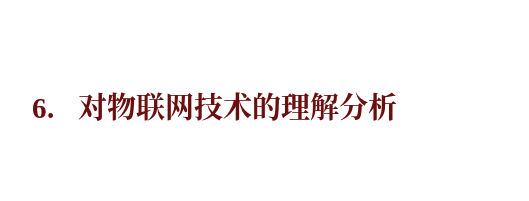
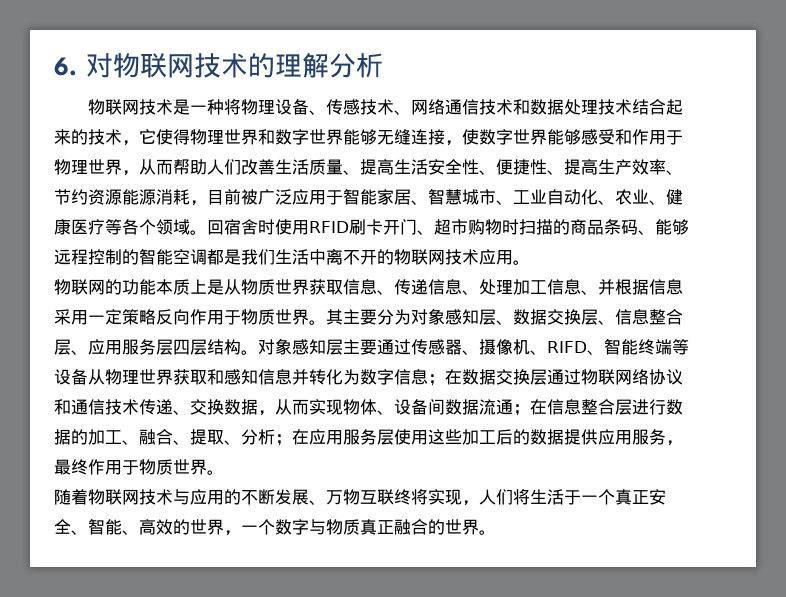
(397, 106) none -> [87,99,683,115] [54,129,683,146] [54,159,683,176] [54,188,683,206] [54,219,689,235] [54,248,530,265] [54,279,683,295] [54,308,683,325] [54,338,689,355] [54,369,683,386] [54,399,683,416] [54,429,683,446] [54,459,224,475] [54,489,666,506] [54,518,496,536] // 物联网技术是一种将物理设备、传感技术、网络通信技术和数据处理技术结合起来的技术，它使得物理世界和数字世界能够无缝连接，使数字世界能够感受和作用于物理世界，从而帮助人们改善生活质量、提高生活安全性、便捷性、提高生产效率、节约资源能源消耗，目前被广泛应用于智能家居、智慧城市、工业自动化、农业、健康医疗等各个领域。回宿舍时使用RFID刷卡开门、超市购物时扫描的商品条码、能够远程控制的智能空调都是我们生活中离不开的物联网技术应用。 // 物联网的功能本质上是从物质世界获取信息、传递信息、处理加工信息、并根据信息采用一定策略反向作用于物质世界。其主要分为对象感知层、数据交换层、信息整合层、应用服务层四层结构。对象感知层主要通过传感器、摄像机、RIFD、智能终端等设备从物理世界获取和感知信息并转化为数字信息；在数据交换层通过物联网络协议和通信技术传递、交换数据，从而实现物体、设备间数据流通；在信息整合层进行数据的加工、融合、提取、分析；在应用服务层使用这些加工后的数据提供应用服务，最终作用于物质世界。 // 随着物联网技术与应用的不断发展、万物互联终将实现，人们将生活于一个真正安全、智能、高效的世界，一个数字与物质真正融合的世界。

